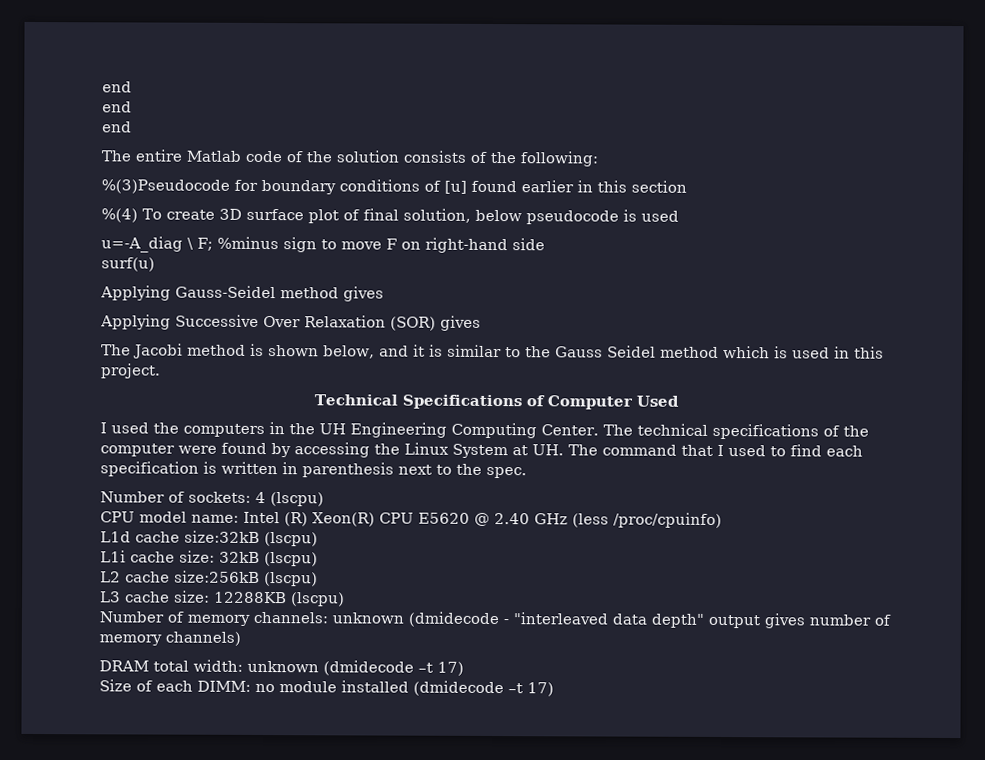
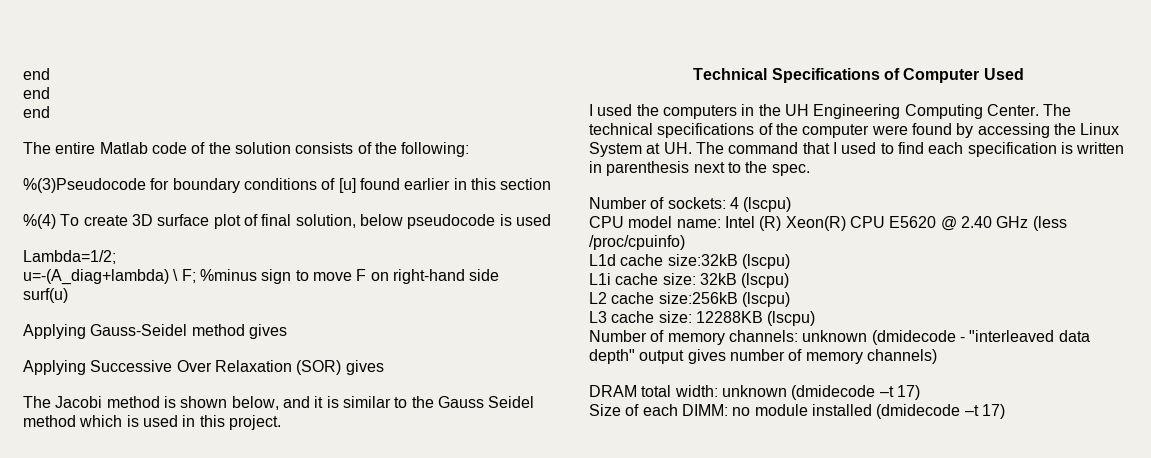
[101,236,183,253] u=-A_diag -> [23,250,116,264] [23,269,169,285] Lambda=1/2; // u=-(A_diag+lambda)

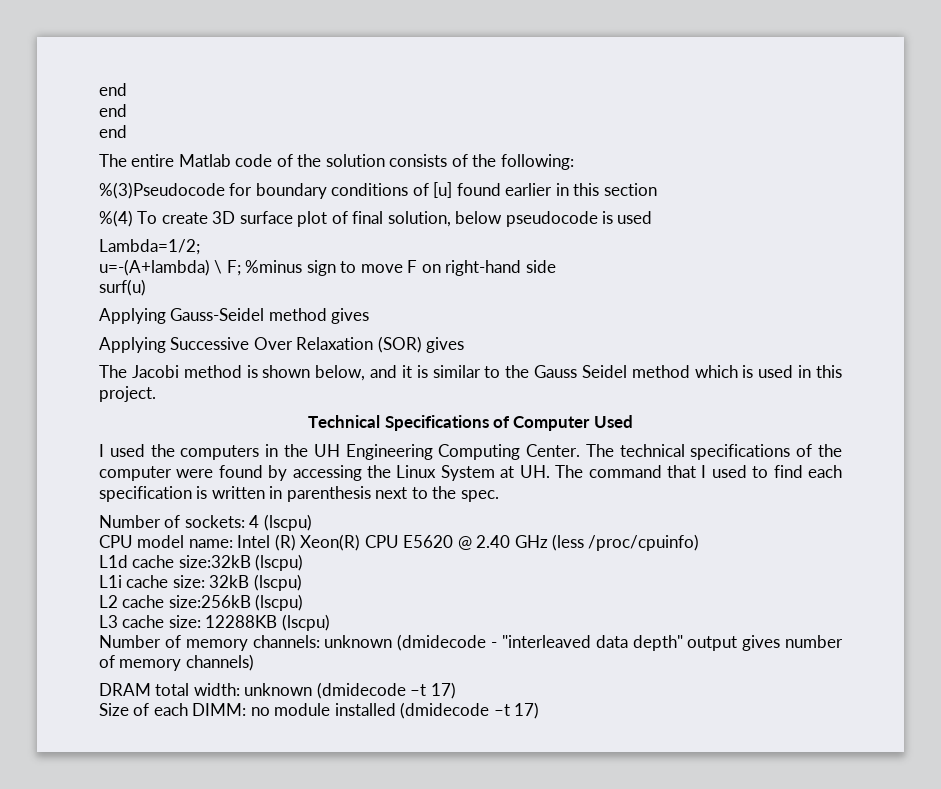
[23,269,169,285] u=-(A_diag+lambda) -> [99,259,210,276] u=-(A+lambda)

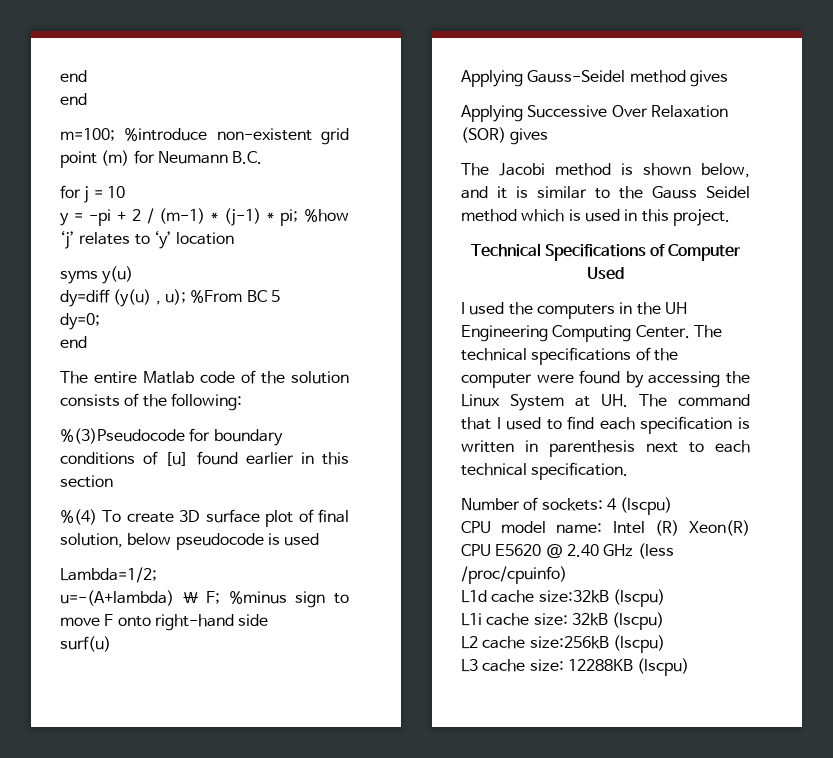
[99,83,127,96] [99,104,127,117] end // end -> [60,70,87,82] [60,93,87,105] [60,128,349,145] [60,150,263,168] [60,185,125,203] [60,208,349,226] [60,230,235,249] [60,266,134,284] [60,289,280,307] [60,313,100,330] end // end // m=100; %introduce non-existent grid point (m) for Neumann B.C. // for j = 10 // y = -pi + 2 / (m-1) * (j-1) * pi; %how ‘j’ relates to ‘y’ location // syms y(u) // dy=diff (y(u) , u); %From BC 5 // dy=0;
[421,264,441,273] on -> [117,616,151,627] onto
[432,486,499,502] the spec. -> [715,440,750,453] [461,462,629,480] each technical specification.
[99,634,844,651] [99,654,254,671] [99,682,456,699] [99,702,540,719] // Number of memory channels: unknown (dmidecode - "interleaved data depth" output gives number of memory channels) // DRAM total width: unknown (dmidecode –t 17) // Size of each DIMM: no module installed (dmidecode –t 17) -> (690, 667) none

